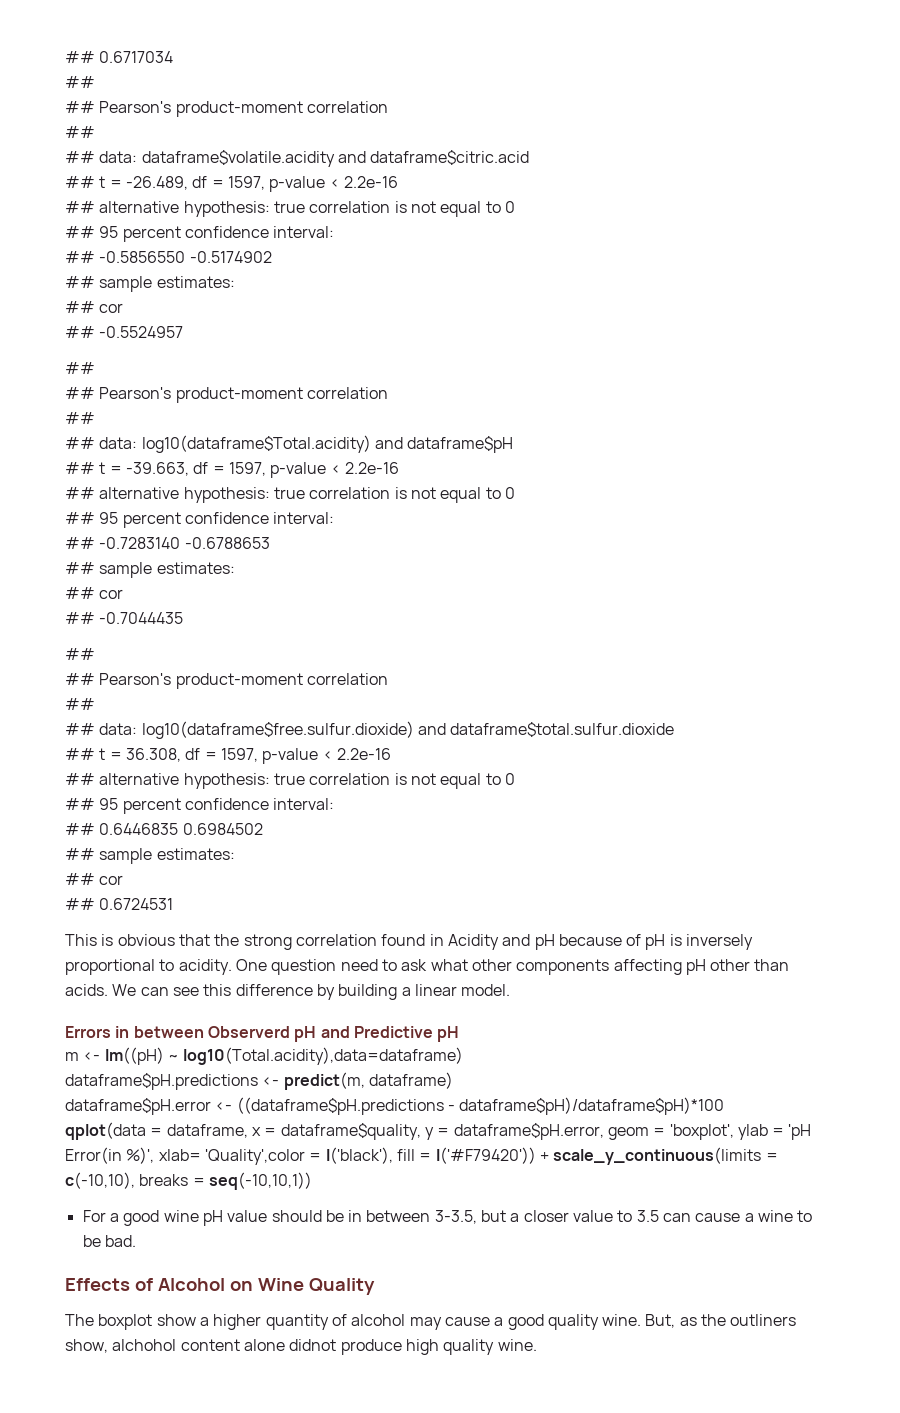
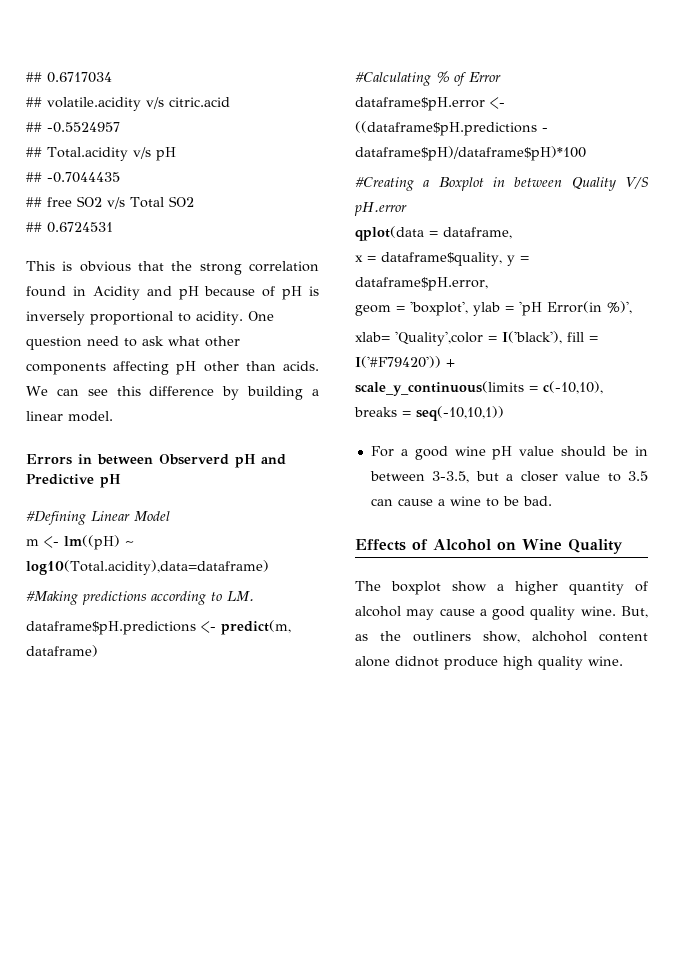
[65,101,388,117] [65,126,95,138] [65,150,530,167] [65,176,398,192] [65,201,515,217] [65,226,335,242] [65,251,272,263] [65,276,235,292] [65,301,124,313] [65,326,184,338] [65,362,95,374] [65,387,388,403] [65,412,95,424] [65,435,514,453] [65,462,399,478] [65,487,515,503] [65,512,335,528] [65,537,270,549] [65,562,235,578] [65,587,124,599] [65,612,184,624] [65,648,95,660] [65,673,388,689] [65,698,95,710] [65,721,675,739] [65,748,391,764] [65,773,515,789] [65,798,335,814] [65,823,263,835] [65,848,235,864] [65,873,124,885] // ## Pearson's product-moment correlation // ## // ## data: dataframe$volatile.acidity and dataframe$citric.acid // ## t = -26.489, df = 1597, p-value < 2.2e-16 // ## alternative hypothesis: true correlation is not equal to 0 // ## 95 percent confidence interval: // ## -0.5856550 -0.5174902 // ## sample estimates: // ## cor // ## -0.5524957 // ## // ## Pearson's product-moment correlation // ## // ## data: log10(dataframe$Total.acidity) and dataframe$pH // ## t = -39.663, df = 1597, p-value < 2.2e-16 // ## alternative hypothesis: true correlation is not equal to 0 // ## 95 percent confidence interval: // ## -0.7283140 -0.6788653 // ## sample estimates: // ## cor // ## -0.7044435 // ## // ## Pearson's product-moment correlation // ## // ## data: log10(dataframe$free.sulfur.dioxide) and dataframe$total.sulfur.dioxide // ## t = 36.308, df = 1597, p-value < 2.2e-16 // ## alternative hypothesis: true correlation is not equal to 0 // ## 95 percent confidence interval: // ## 0.6446835 0.6984502 // ## sample estimates: // ## cor -> [47,97,230,111] [26,122,120,133] [26,147,176,161] [26,172,120,183] [26,196,194,209] volatile.acidity v/s citric.acid // ## -0.5524957 // ## Total.acidity v/s pH // ## -0.7044435 // ## free SO2 v/s Total SO2
(460, 1034) none -> [26,511,170,525] // #Defining Linear Model
(464, 1056) none -> [26,591,254,605] // #Making predictions according to LM.
(453, 1080) none -> [355,71,501,86] // #Calculating % of Error
(725, 1106) none -> [355,177,649,191] [354,202,407,216] // #Creating a Boxplot in between Quality V/S pH.error
(248, 1131) none -> (512, 233) //
(604, 1131) none -> (488, 284) //
(155, 1155) none -> (632, 307) //
(549, 1156) none -> (455, 363) //

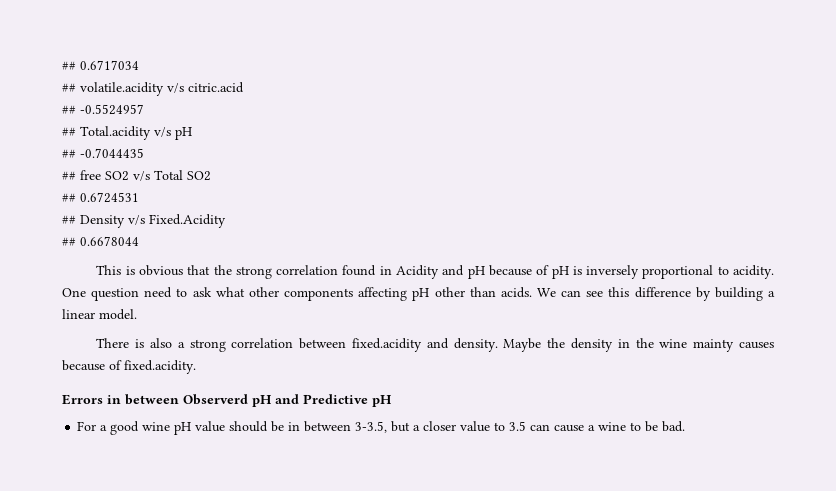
(113, 227) none -> [62,214,226,228] [62,236,139,246] // ## Density v/s Fixed.Acidity // ## 0.6678044
(113, 416) none -> [96,338,775,352] [62,360,196,374] // There is also a strong correlation between fixed.acidity and density. Maybe the density in the wine mainty causes because of fixed.acidity.
[26,511,170,525] [26,535,134,550] [26,560,269,575] [26,591,254,605] [26,620,291,635] [26,645,98,657] [355,71,501,86] [355,97,505,111] [355,121,548,136] [355,146,586,161] [355,177,649,191] [354,202,407,216] [355,226,512,241] [355,252,529,266] [355,277,488,291] [355,301,632,316] [355,331,598,346] [355,356,455,368] [355,381,603,396] [354,406,504,421] // #Defining Linear Model // m <- lm((pH) ~ log10(Total.acidity),data=dataframe) // #Making predictions according to LM. // dataframe$pH.predictions <- predict(m, dataframe) // #Calculating % of Error // dataframe$pH.error <- ((dataframe$pH.predictions - dataframe$pH)/dataframe$pH)*100 // #Creating a Boxplot in between Quality V/S pH.error // qplot(data = dataframe, // x = dataframe$quality, y = dataframe$pH.error, // geom = 'boxplot', ylab = 'pH Error(in %)', // xlab= 'Quality',color = I('black'), fill = I('#F79420')) + // scale_y_continuous(limits = c(-10,10), breaks = seq(-10,10,1)) -> (392, 401) none
[355,539,623,554] [355,581,648,595] [355,606,648,620] [355,631,648,643] [355,656,623,670] // Effects of Alcohol on Wine Quality // The boxplot show a higher quantity of alcohol may cause a good quality wine. But, as the outliners show, alchohol content alone didnot produce high quality wine. -> (686, 426) none

